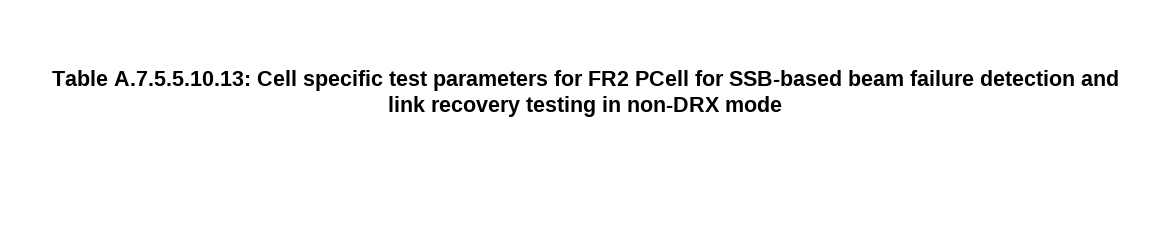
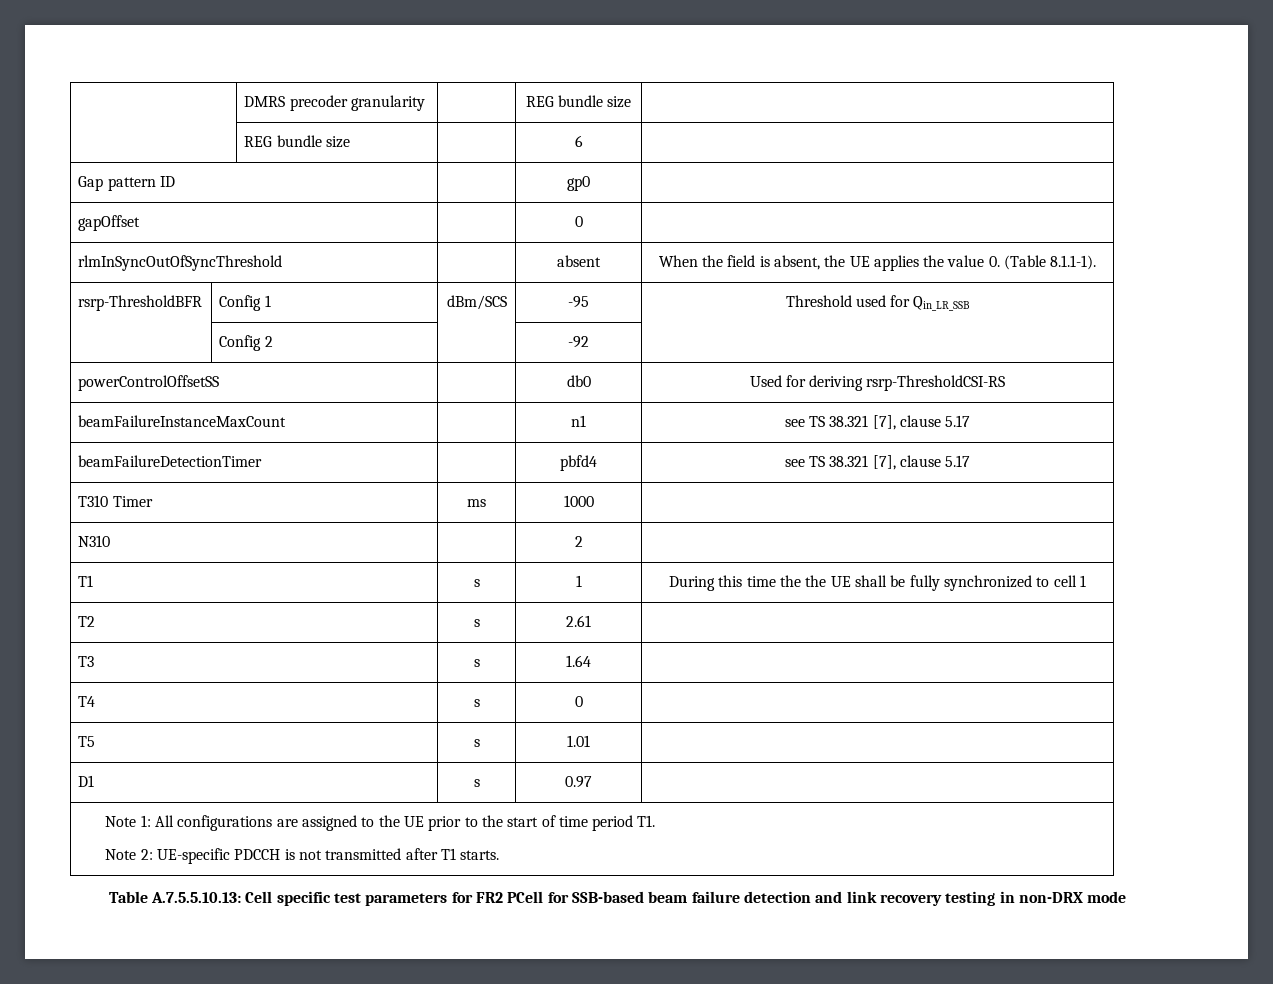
(51, 78) none -> [244,95,426,111] [525,95,632,108] [244,135,351,148] [574,135,583,147] [78,176,176,191] [567,176,590,191] [78,215,141,231] [574,216,583,227] [78,255,283,271] [557,255,601,267] [658,255,1097,271] [78,295,203,311] [219,295,271,311] [446,295,507,310] [568,296,589,308] [785,295,971,311] [219,335,273,351] [568,336,589,348] [78,375,220,391] [566,375,591,387] [749,375,1006,391] [78,415,287,427] [571,415,586,427] [784,415,971,430] [78,455,263,467] [560,455,597,471] [784,455,971,470] [78,495,153,507] [467,499,486,507] [563,495,594,507] [78,535,111,547] [574,536,583,547] [78,575,94,587] [473,579,480,587] [575,575,582,587] [669,575,1086,591] [78,616,96,627] [473,619,480,627] [566,615,591,627] [78,656,95,667] [473,659,480,667] [566,655,591,667] [78,696,96,707] [473,699,480,707] [574,696,583,707] [78,736,96,747] [473,739,480,747] [567,735,590,747] [78,775,95,787] [473,779,480,787] [565,776,592,788] [105,815,656,831] [105,848,500,864] | DMRS precoder granularity | | REG bundle size | // | REG bundle size | | 6 | // Gap pattern ID | | gp0 | // gapOffset | | 0 | // rlmInSyncOutOfSyncThreshold | | absent | When the field is absent, the UE applies the value 0. (Table 8.1.1-1). // rsrp-ThresholdBFR | Config 1 | dBm/SCS | -95 | Threshold used for Qin_LR_SSB // | Config 2 | | -92 | // powerControlOffsetSS | | db0 | Used for deriving rsrp-ThresholdCSI-RS // beamFailureInstanceMaxCount | | n1 | see TS 38.321 [7], clause 5.17 // beamFailureDetectionTimer | | pbfd4 | see TS 38.321 [7], clause 5.17 // T310 Timer | ms | 1000 | // N310 | | 2 | // T1 | s | 1 | During this time the the UE shall be fully synchronized to cell 1 // T2 | s | 2.61 | // T3 | s | 1.64 | // T4 | s | 0 | // T5 | s | 1.01 | // D1 | s | 0.97 | // Note 1: All configurations are assigned to the UE prior to the start of time period T1. // Note 2: UE-specific PDCCH is not transmitted after T1 starts. //

